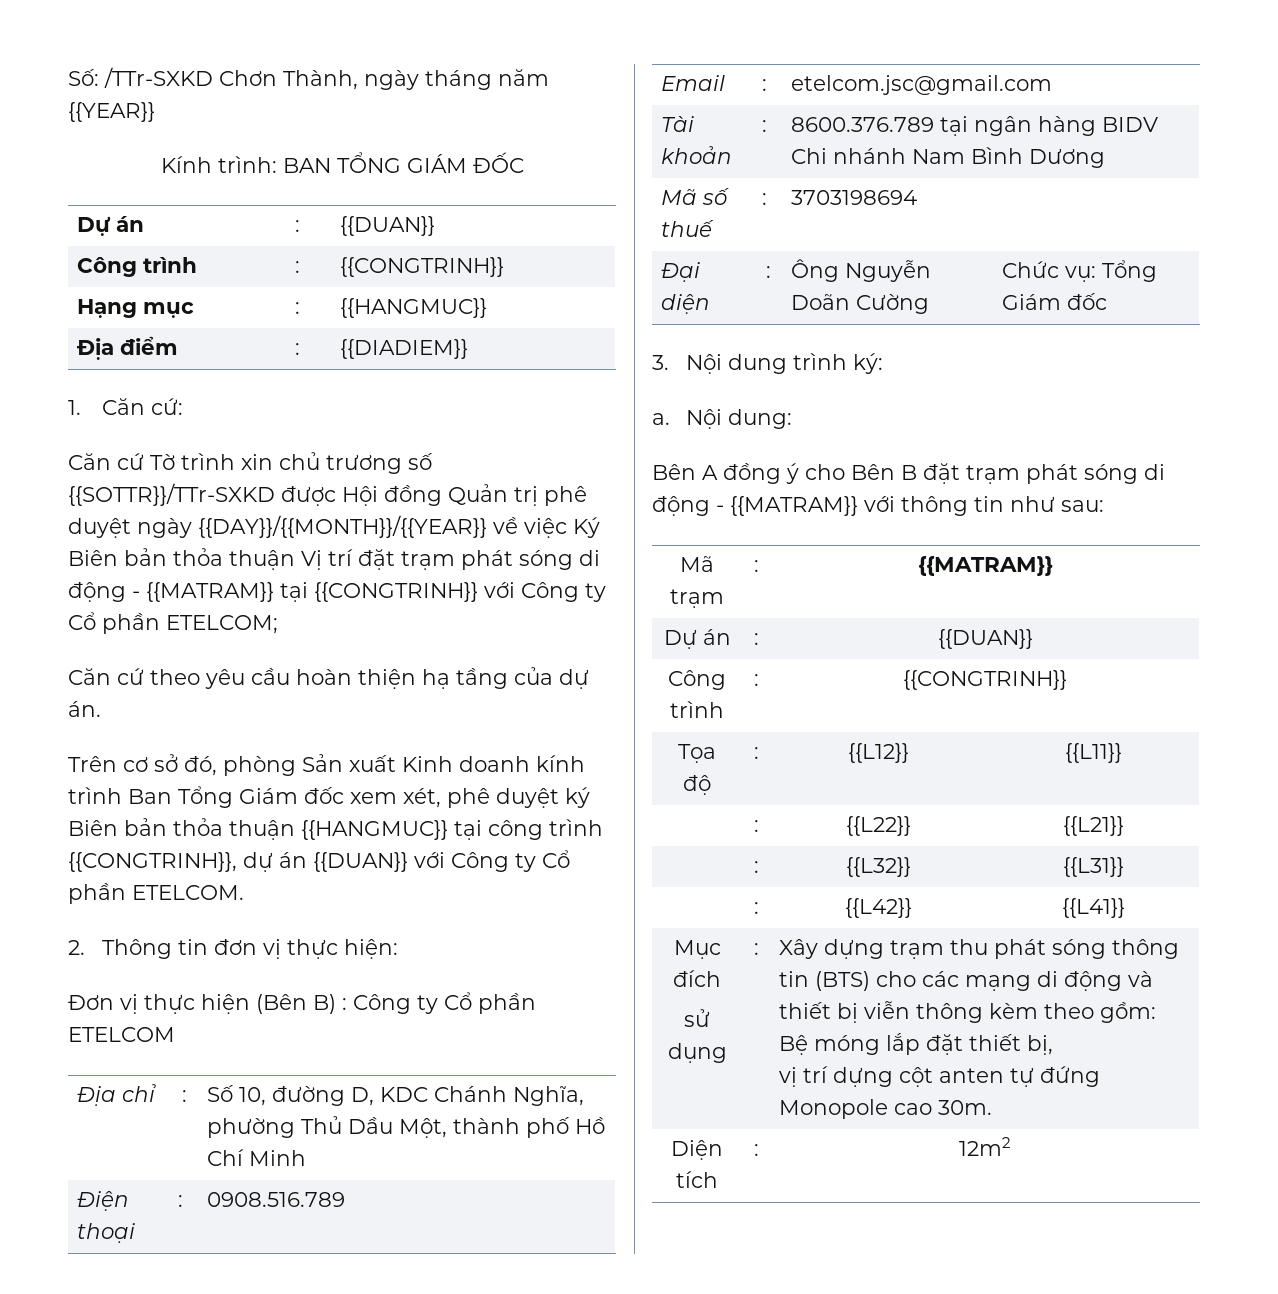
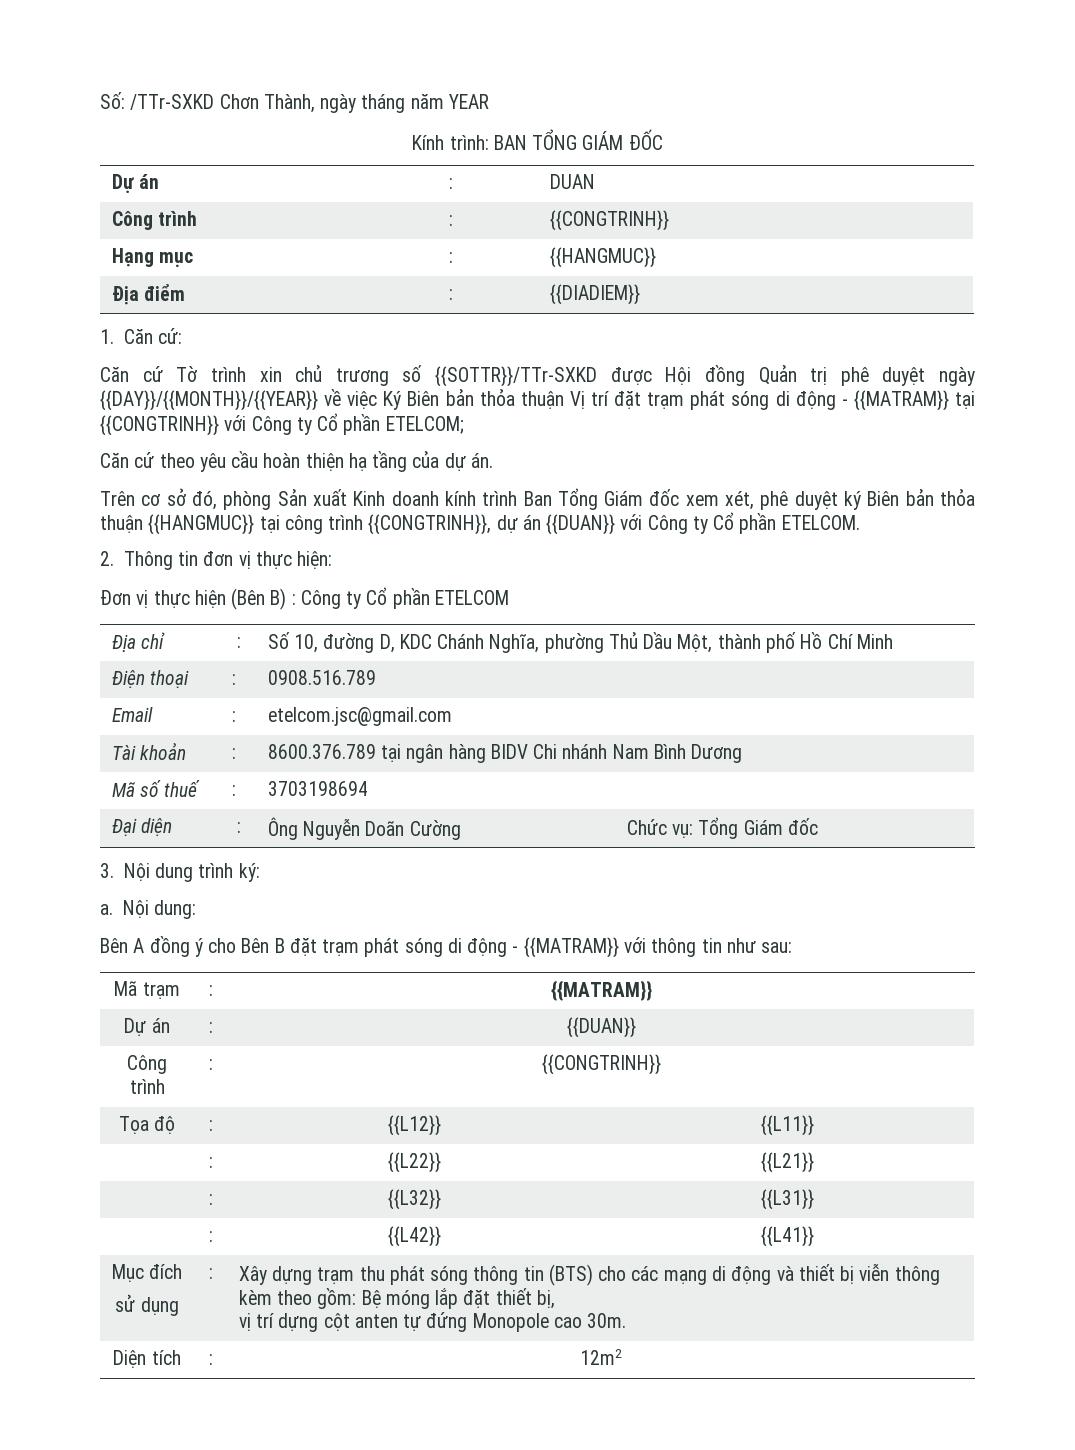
[68,102,155,122] {{YEAR}} -> [448,94,489,109] YEAR
[340,216,436,236] {{DUAN}} -> [549,174,595,189] DUAN

